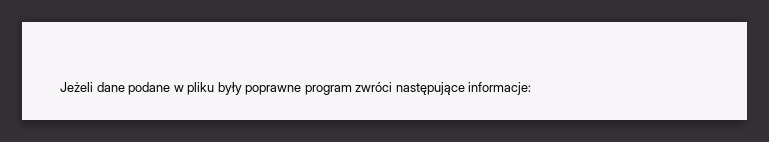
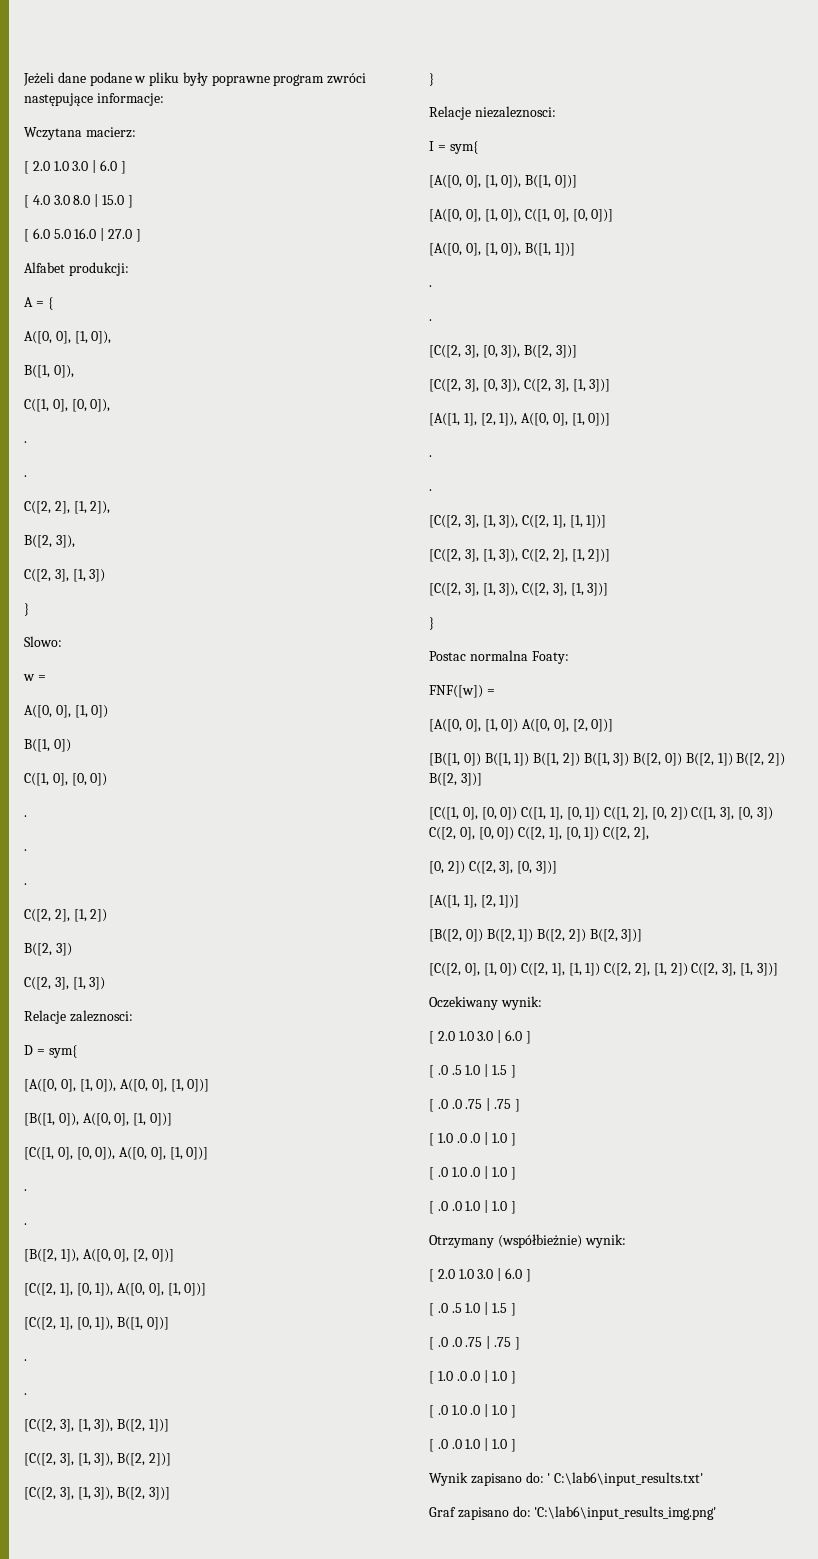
(532, 88) none -> [24,127,136,140] [24,160,126,174] [24,194,133,208] [24,228,141,242] [24,262,129,276] [24,297,53,310] [24,331,112,344] [24,365,74,378] [24,399,111,412] [24,441,27,443] [24,475,27,477] [24,501,111,514] [24,535,75,548] [24,569,106,582] [24,603,29,616] [24,636,62,647] [23,674,46,681] [24,705,109,718] [24,739,71,752] [24,773,108,786] [24,815,27,817] [24,849,27,851] [24,883,27,885] [24,909,108,922] [24,943,72,956] [24,977,106,990] [24,1010,133,1024] [24,1045,77,1058] [24,1079,210,1092] [24,1113,172,1126] [24,1147,209,1160] [24,1189,27,1191] [24,1223,27,1225] [24,1249,174,1262] [24,1283,207,1296] [24,1317,169,1330] [24,1359,27,1361] [24,1393,27,1395] [24,1419,169,1432] [24,1453,171,1466] [24,1487,170,1500] [429,73,434,86] [429,106,556,120] [429,141,478,154] [429,175,577,188] [429,209,614,222] [429,243,575,256] [429,285,432,287] [429,319,432,321] [429,345,577,358] [429,379,611,392] [429,413,611,426] [429,455,432,457] [429,489,432,491] [429,515,607,528] [429,549,611,562] [429,583,609,596] [429,617,434,630] [429,650,569,664] [429,685,495,698] [429,719,614,732] [429,753,786,766] [429,773,482,786] [429,807,773,820] [429,827,650,840] [429,861,557,874] [429,895,520,908] [429,929,643,942] [429,963,778,976] [429,996,542,1010] [429,1030,531,1044] [429,1064,516,1078] [429,1098,520,1112] [429,1132,516,1146] [429,1166,516,1180] [429,1200,516,1214] [429,1234,626,1248] [429,1268,531,1282] [429,1302,516,1316] [429,1336,520,1350] [429,1370,516,1384] [429,1404,516,1418] [429,1438,516,1452] [429,1472,704,1486] [429,1506,717,1520] // Wczytana macierz: // [ 2.0 1.0 3.0 | 6.0 ] // [ 4.0 3.0 8.0 | 15.0 ] // [ 6.0 5.0 16.0 | 27.0 ] // Alfabet produkcji: // A = { // A([0, 0], [1, 0]), // B([1, 0]), // C([1, 0], [0, 0]), // . // . // C([2, 2], [1, 2]), // B([2, 3]), // C([2, 3], [1, 3]) // } // Slowo: // w = // A([0, 0], [1, 0]) // B([1, 0]) // C([1, 0], [0, 0]) // . // . // . // C([2, 2], [1, 2]) // B([2, 3]) // C([2, 3], [1, 3]) // Relacje zaleznosci: // D = sym{ // [A([0, 0], [1, 0]), A([0, 0], [1, 0])] // [B([1, 0]), A([0, 0], [1, 0])] // [C([1, 0], [0, 0]), A([0, 0], [1, 0])] // . // . // [B([2, 1]), A([0, 0], [2, 0])] // [C([2, 1], [0, 1]), A([0, 0], [1, 0])] // [C([2, 1], [0, 1]), B([1, 0])] // . // . // [C([2, 3], [1, 3]), B([2, 1])] // [C([2, 3], [1, 3]), B([2, 2])] // [C([2, 3], [1, 3]), B([2, 3])] // } // Relacje niezaleznosci: // I = sym{ // [A([0, 0], [1, 0]), B([1, 0])] // [A([0, 0], [1, 0]), C([1, 0], [0, 0])] // [A([0, 0], [1, 0]), B([1, 1])] // . // . // [C([2, 3], [0, 3]), B([2, 3])] // [C([2, 3], [0, 3]), C([2, 3], [1, 3])] // [A([1, 1], [2, 1]), A([0, 0], [1, 0])] // . // . // [C([2, 3], [1, 3]), C([2, 1], [1, 1])] // [C([2, 3], [1, 3]), C([2, 2], [1, 2])] // [C([2, 3], [1, 3]), C([2, 3], [1, 3])] // } // Postac normalna Foaty: // FNF([w]) = // [A([0, 0], [1, 0]) A([0, 0], [2, 0])] // [B([1, 0]) B([1, 1]) B([1, 2]) B([1, 3]) B([2, 0]) B([2, 1]) B([2, 2]) B([2, 3])] // [C([1, 0], [0, 0]) C([1, 1], [0, 1]) C([1, 2], [0, 2]) C([1, 3], [0, 3]) C([2, 0], [0, 0]) C([2, 1], [0, 1]) C([2, 2], // [0, 2]) C([2, 3], [0, 3])] // [A([1, 1], [2, 1])] // [B([2, 0]) B([2, 1]) B([2, 2]) B([2, 3])] // [C([2, 0], [1, 0]) C([2, 1], [1, 1]) C([2, 2], [1, 2]) C([2, 3], [1, 3])] // Oczekiwany wynik: // [ 2.0 1.0 3.0 | 6.0 ] // [ .0 .5 1.0 | 1.5 ] // [ .0 .0 .75 | .75 ] // [ 1.0 .0 .0 | 1.0 ] // [ .0 1.0 .0 | 1.0 ] // [ .0 .0 1.0 | 1.0 ] // Otrzymany (współbieżnie) wynik: // [ 2.0 1.0 3.0 | 6.0 ] // [ .0 .5 1.0 | 1.5 ] // [ .0 .0 .75 | .75 ] // [ 1.0 .0 .0 | 1.0 ] // [ .0 1.0 .0 | 1.0 ] // [ .0 .0 1.0 | 1.0 ] // Wynik zapisano do: ' C:\lab6\input_results.txt' // Graf zapisano do: 'C:\lab6\input_results_img.png'

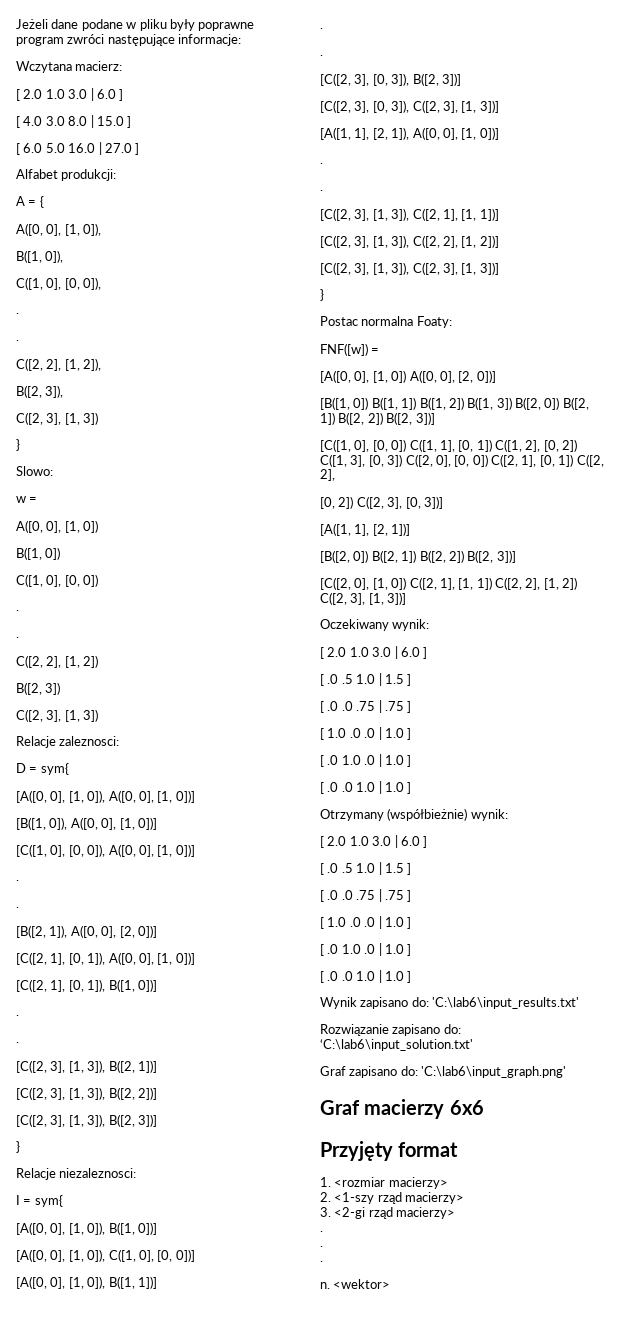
[24,883,27,885] // . -> (19, 637) none
[547,1472,704,1486] [429,1506,717,1520] ' C:\lab6\input_results.txt' // Graf zapisano do: 'C:\lab6\input_results_img.png' -> [432,997,580,1009] [320,1024,461,1036] [320,1039,473,1051] [320,1066,567,1078] [320,1099,484,1119] [320,1141,459,1161] [320,1177,448,1189] [320,1192,465,1204] [320,1207,456,1219] [320,1231,323,1232] [320,1246,323,1247] [320,1261,323,1262] [320,1279,391,1289] 'C:\lab6\input_results.txt' // Rozwiązanie zapisano do: ‘C:\lab6\input_solution.txt' // Graf zapisano do: 'C:\lab6\input_graph.png' // Graf macierzy 6x6 // Przyjęty format // 1. <rozmiar macierzy> // 2. <1-szy rząd macierzy> // 3. <2-gi rząd macierzy> // . // . // . // n. <wektor>

